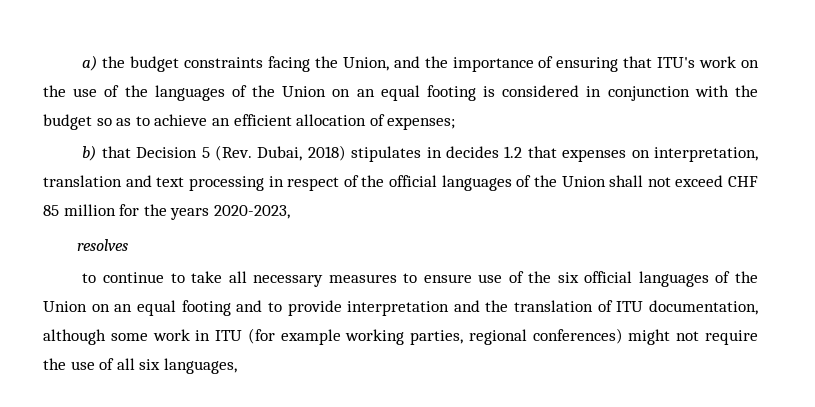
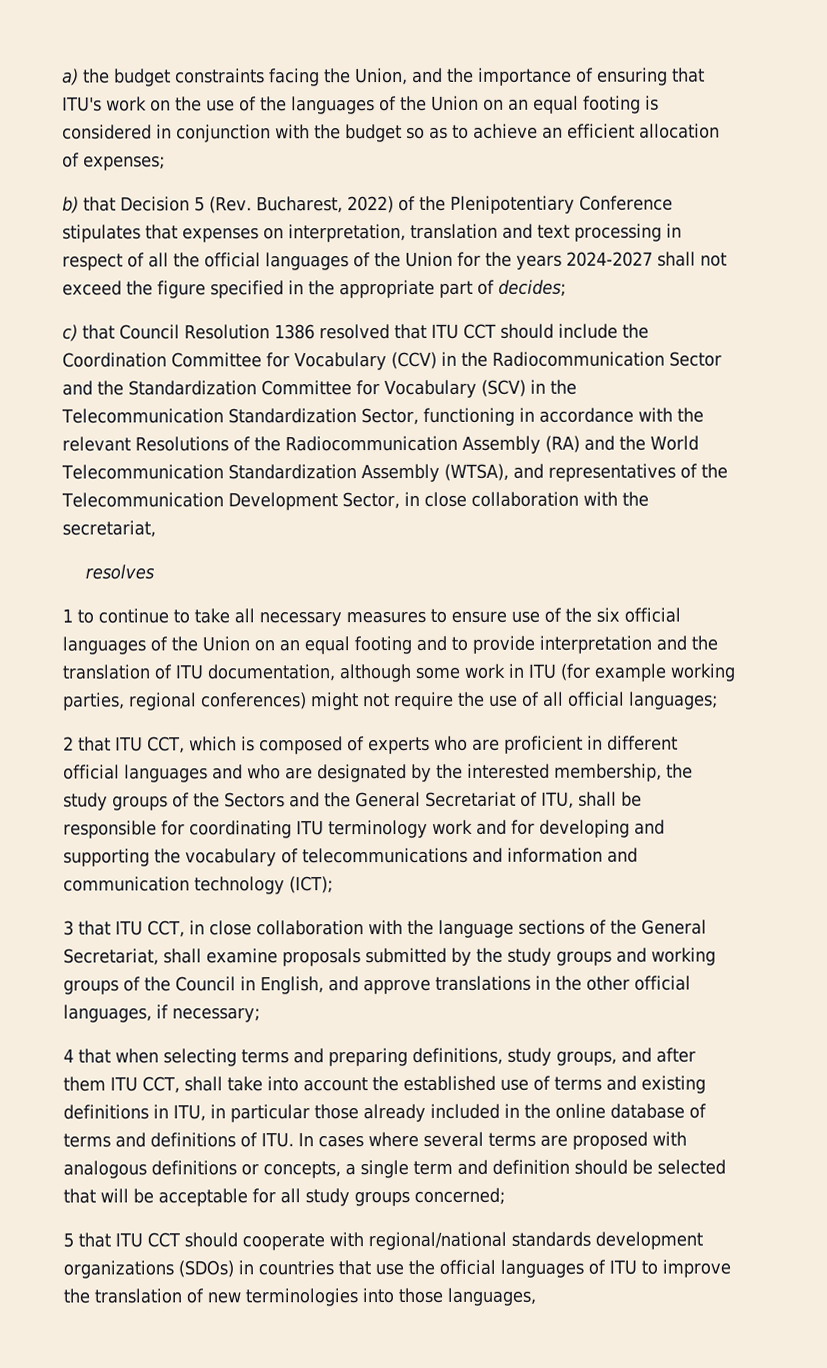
[257,145,523,162] Dubai, 2018) stipulates in decides 1.2 -> [255,195,673,214] [62,224,141,243] Bucharest, 2022) of the Plenipotentiary Conference stipulates
(359, 181) none -> [148,252,169,268] all
[609,175,758,187] [43,204,290,220] shall not exceed CHF 85 million for the years 2020-2023, -> [457,251,727,270] [62,279,566,299] [62,323,649,342] [62,351,722,371] [62,379,577,399] [61,407,704,426] [62,435,699,454] [61,463,728,483] [61,491,649,511] [62,520,156,538] for the years 2024-2027 shall not exceed the figure specified in the appropriate part of decides; // c) that Council Resolution 1386 resolved that ITU CCT should include the Coordination Committee for Vocabulary (CCV) in the Radiocommunication Sector and the Standardization Committee for Vocabulary (SCV) in the Telecommunication Standardization Sector, functioning in accordance with the relevant Resolutions of the Radiocommunication Assembly (RA) and the World Telecommunication Standardization Assembly (WTSA), and representatives of the Telecommunication Development Sector, in close collaboration with the secretariat,
(128, 245) none -> [62,608,73,623] 1
[139,359,161,370] six -> [568,691,718,710] [63,735,678,755] [63,763,693,783] [63,791,642,811] [63,819,665,839] [63,847,638,867] [63,876,333,895] [63,919,707,938] [63,947,716,967] [63,975,691,995] [63,1004,260,1023] [63,1047,696,1067] [63,1075,706,1094] [63,1103,707,1123] [63,1131,687,1150] [63,1159,726,1179] [63,1187,505,1207] [63,1231,703,1251] [63,1259,731,1279] [63,1287,443,1307] official languages; // 2 that ITU CCT, which is composed of experts who are proficient in different official languages and who are designated by the interested membership, the study groups of the Sectors and the General Secretariat of ITU, shall be responsible for coordinating ITU terminology work and for developing and supporting the vocabulary of telecommunications and information and communication technology (ICT); // 3 that ITU CCT, in close collaboration with the language sections of the General Secretariat, shall examine proposals submitted by the study groups and working groups of the Council in English, and approve translations in the other official languages, if necessary; // 4 that when selecting terms and preparing definitions, study groups, and after them ITU CCT, shall take into account the established use of terms and existing definitions in ITU, in particular those already included in the online database of terms and definitions of ITU. In cases where several terms are proposed with analogous definitions or concepts, a single term and definition should be selected that will be acceptable for all study groups concerned; // 5 that ITU CCT should cooperate with regional/national standards development organizations (SDOs) in countries that use the official languages of ITU to improve the translation of new terminologies into those

